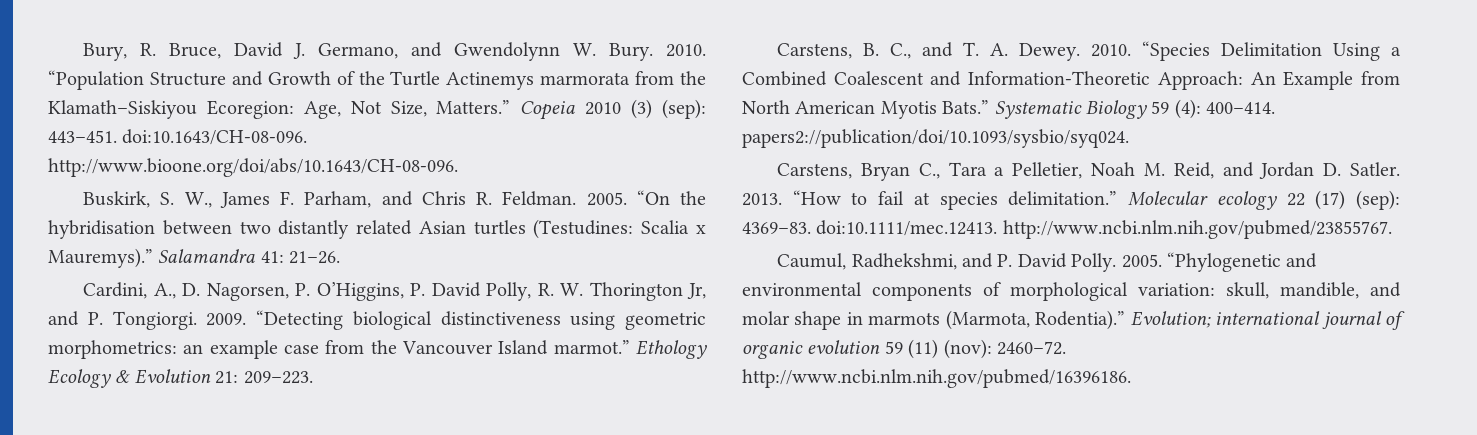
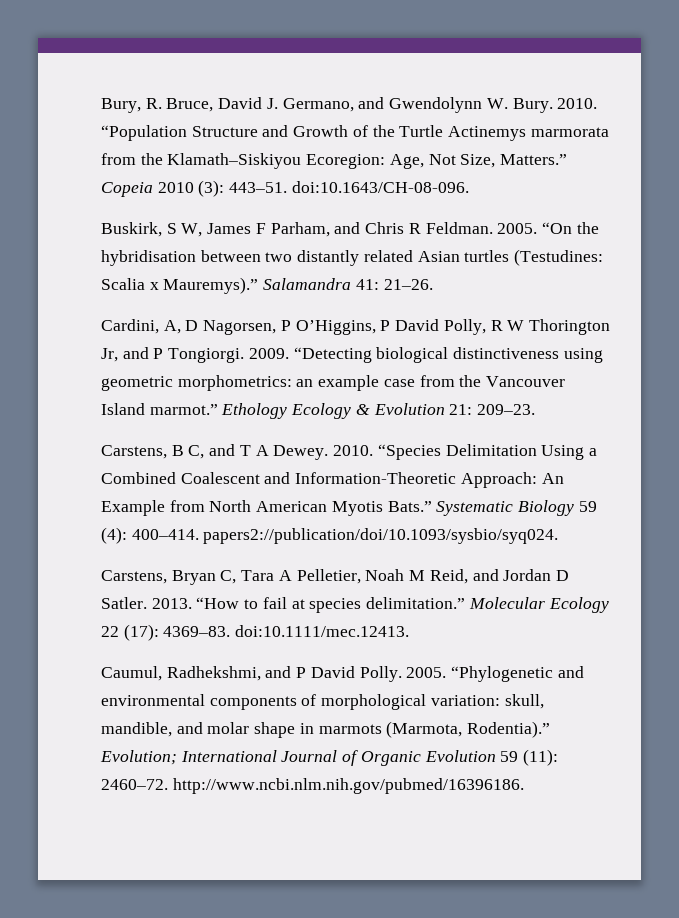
[631,99,707,119] [48,130,117,143] (3) (sep): 443–451. -> [198,180,288,197] (3): 443–51.
[48,158,458,177] http://www.bioone.org/doi/abs/10.1643/CH-08-096. -> (469, 187) none
[160,191,295,208] S. W., James F. -> [166,223,266,237] S W, James F
[476,192,493,205] R. -> [408,223,421,234] R
[153,282,584,301] A., D. Nagorsen, P. O’Higgins, P. David Polly, R. W. -> [163,319,525,335] A, D Nagorsen, P O’Higgins, P David Polly, R W
[87,312,103,325] P. -> [153,348,164,359] P
[243,371,313,384] [777,42,1009,59] 209–223. // Carstens, B. C., and T. A. -> [477,404,536,415] [101,444,269,459] 209–23. // Carstens, B C, and T A
[918,162,1005,179] C., Tara a -> [220,570,292,584] C, Tara A
[1143,163,1165,176] M. -> [409,570,426,581] M
[1323,163,1342,176] D. -> [555,570,569,581] D
[1216,190,1400,210] ecology 22 (17) (sep): -> [548,597,609,613] [101,624,159,641] Ecology 22 (17):
[1002,220,1392,239] http://www.ncbi.nlm.nih.gov/pubmed/23855767. -> (410, 631) none
[997,254,1013,267] P. -> [296,667,307,678] P
[1215,311,1405,330] [742,339,992,359] international journal of organic evolution 59 (11) (nov): -> [180,749,559,766] International Journal of Organic Evolution 59 (11):

